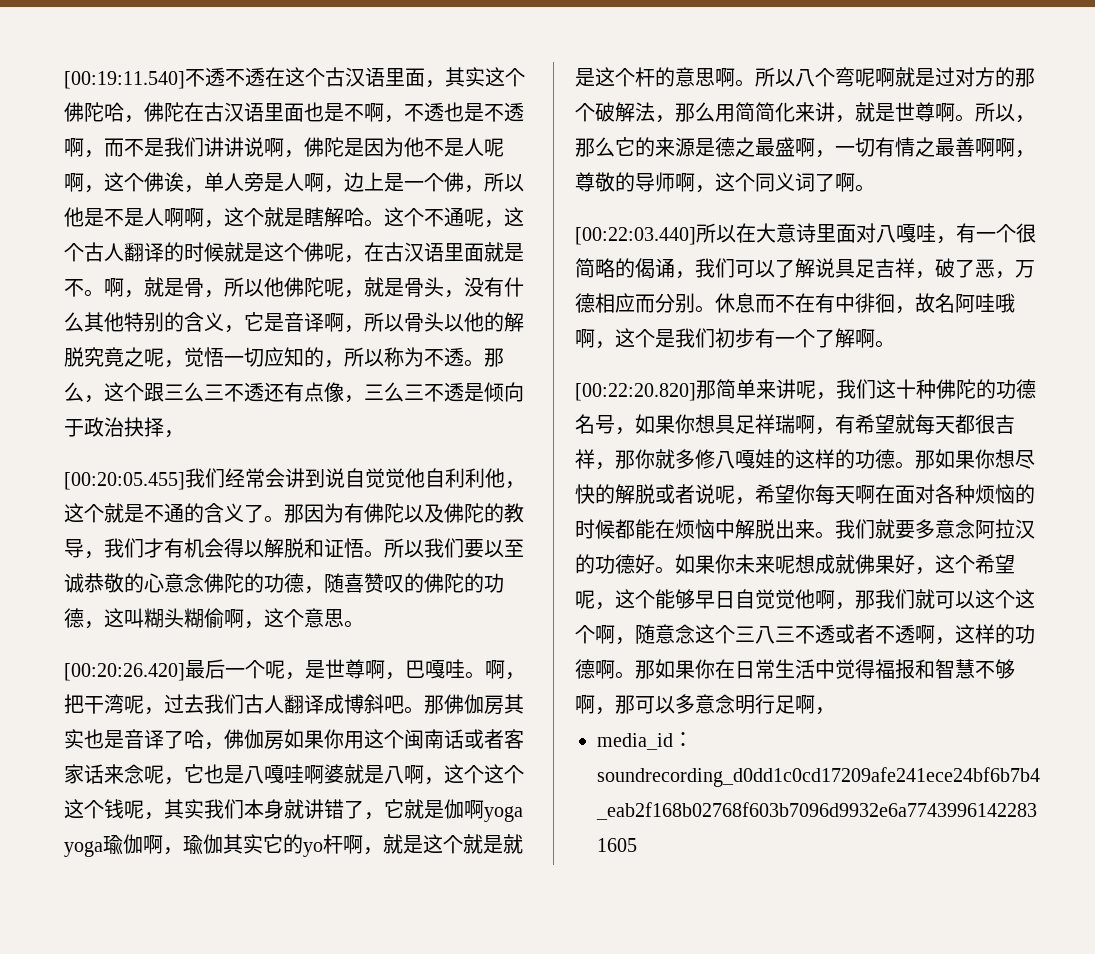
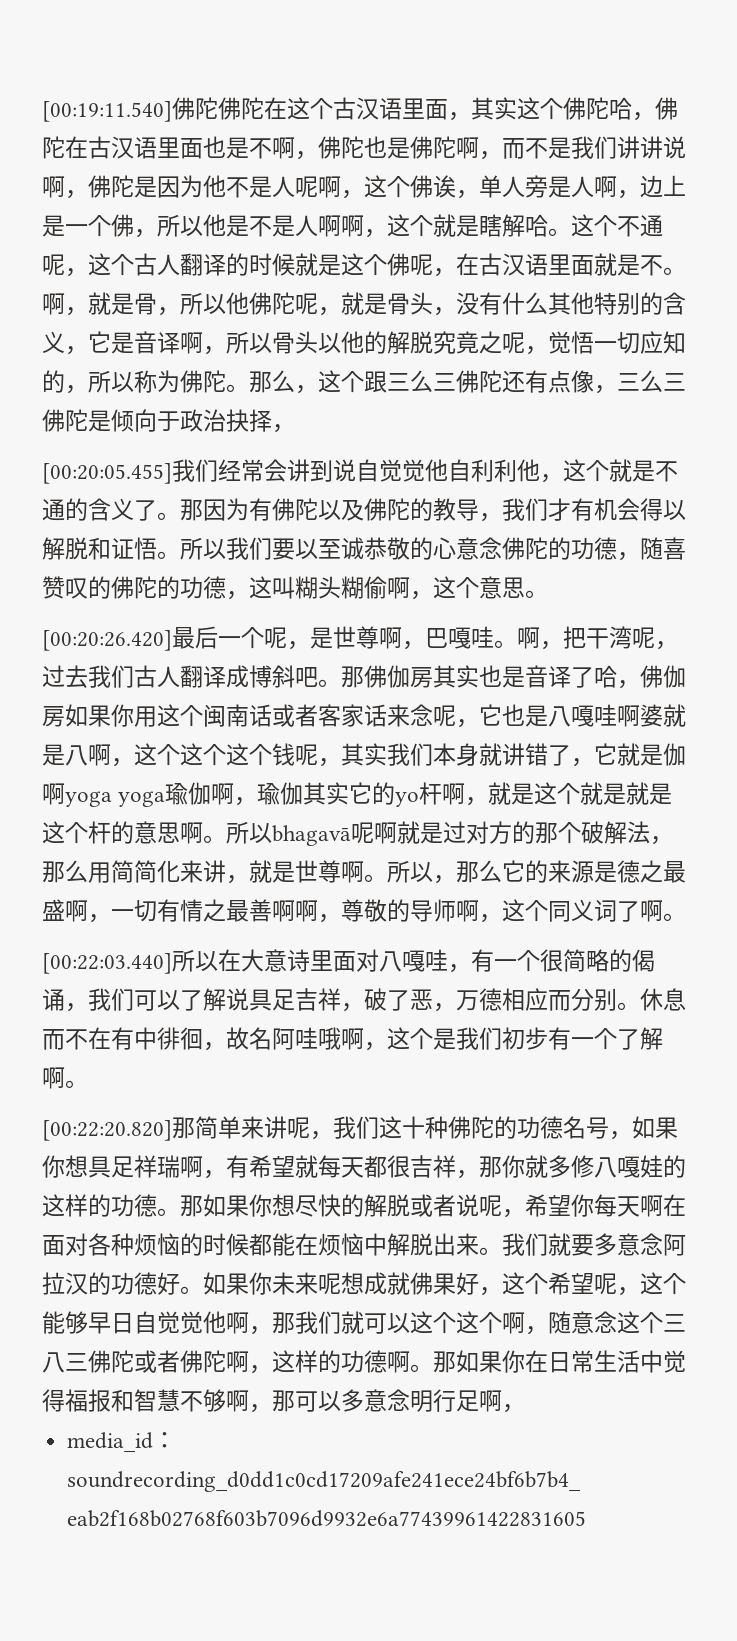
[185,67,265,87] 不透不透 -> [172,97,264,120] 佛陀佛陀
[404,102,524,122] 不透也是不透 -> [318,136,456,159] 佛陀也是佛陀
[424,347,464,367] 不透 -> [180,370,226,393] 佛陀
[224,382,264,402] 不透 -> [456,370,502,393] 佛陀
[424,382,464,402] 不透 -> [42,409,88,432] 佛陀
[795,67,855,87] 八个弯 -> [272,825,351,846] bhagavā
[795,624,915,644] 不透或者不透 -> [88,1350,226,1373] 佛陀或者佛陀

